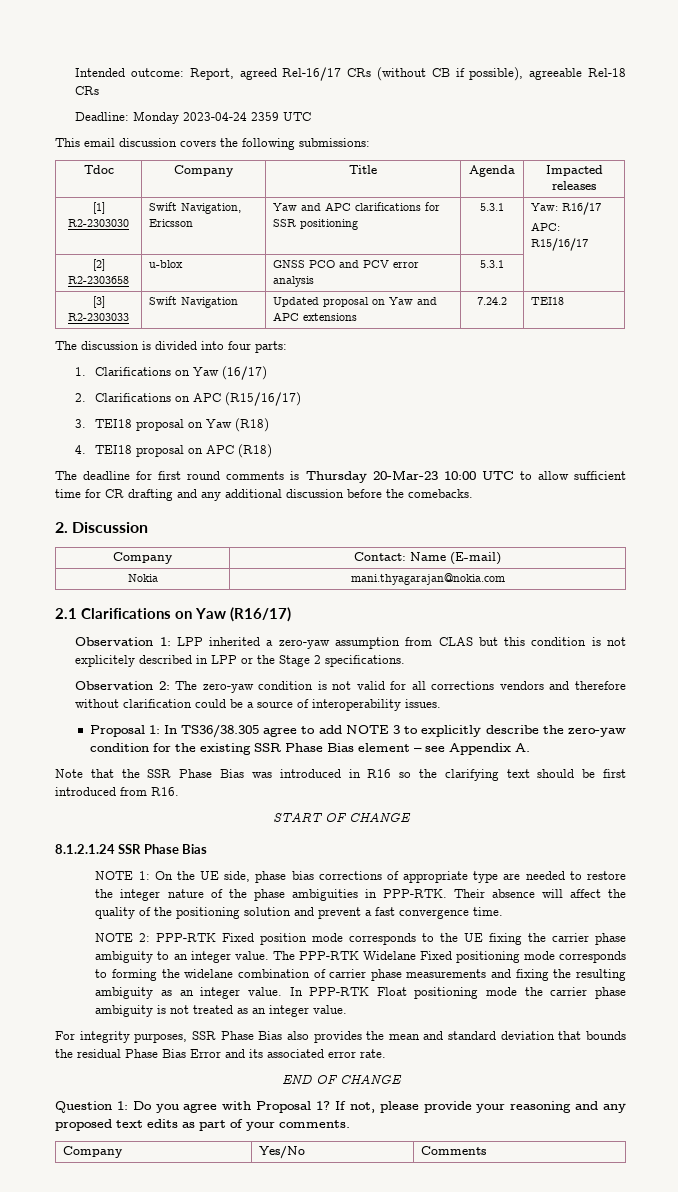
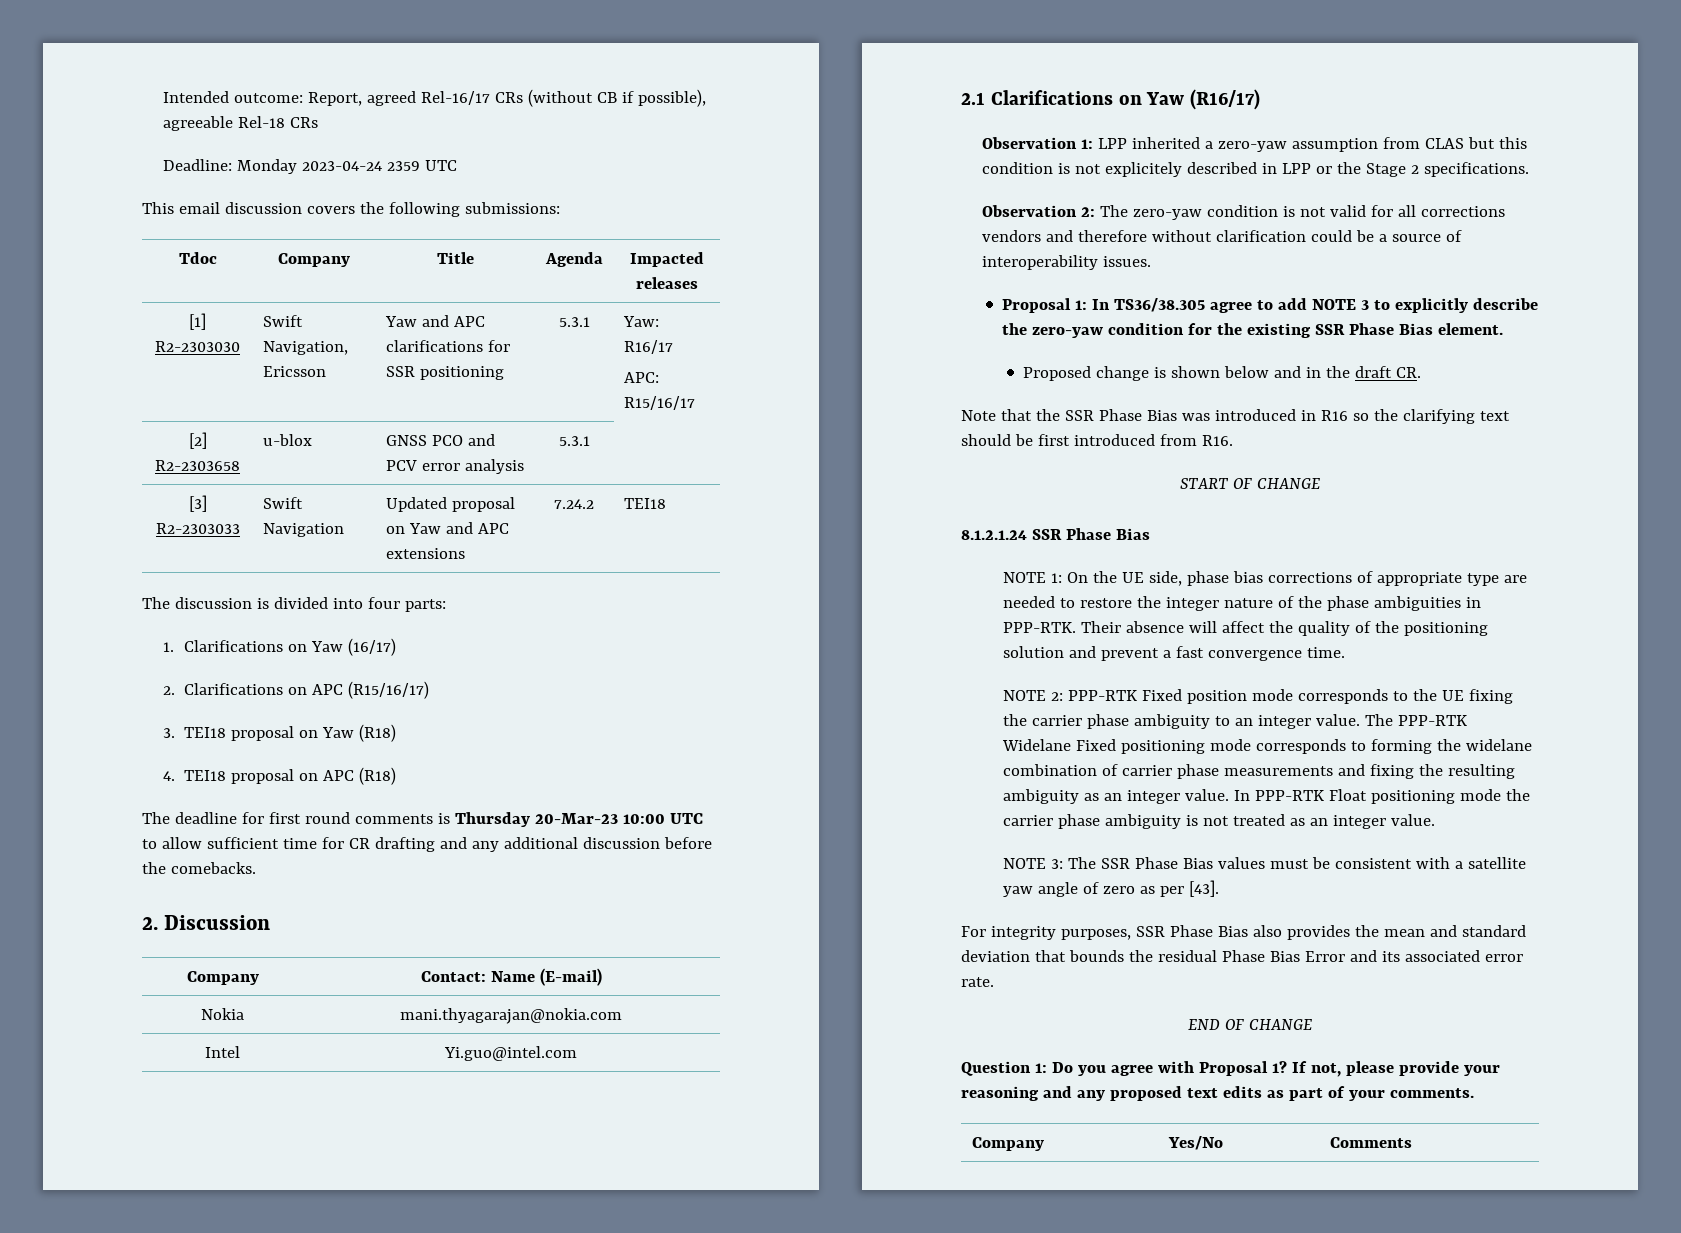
(505, 579) none -> [205,1046,240,1058] [444,1046,577,1061] // Intel | Yi.guo@intel.com
[357,743,530,755] element – see Appendix A. -> [1438,323,1504,335] [1023,366,1422,381] element. // Proposed change is shown below and in the draft CR.
(348, 1009) none -> [1002,857,1526,869] [1002,880,1219,897] // NOTE 3: The SSR Phase Bias values must be consistent with a satellite yaw angle of zero as per [43].

